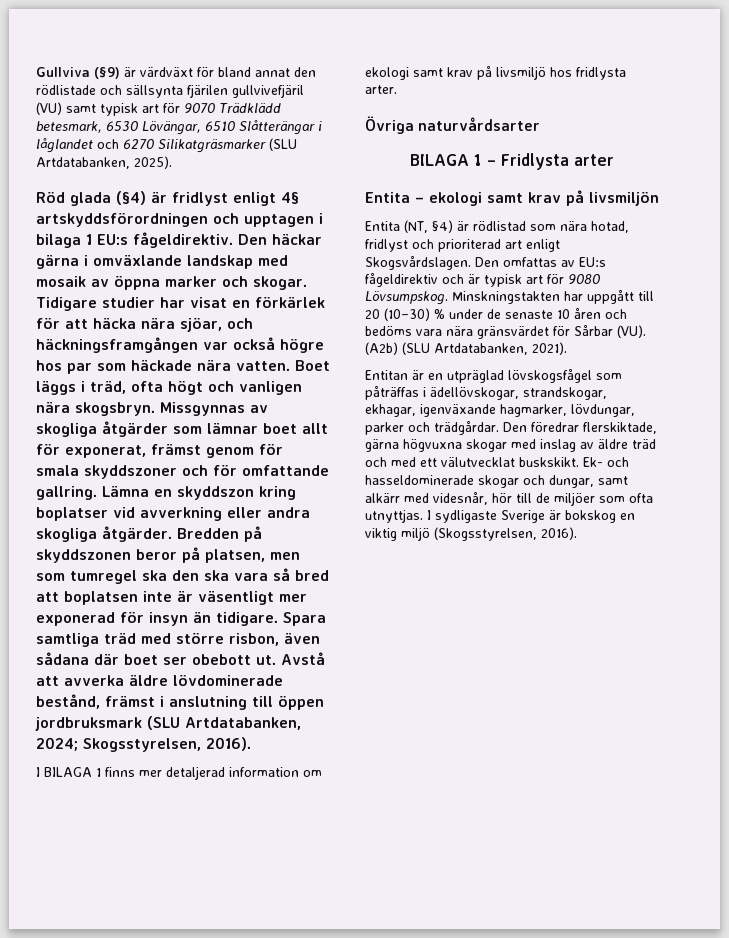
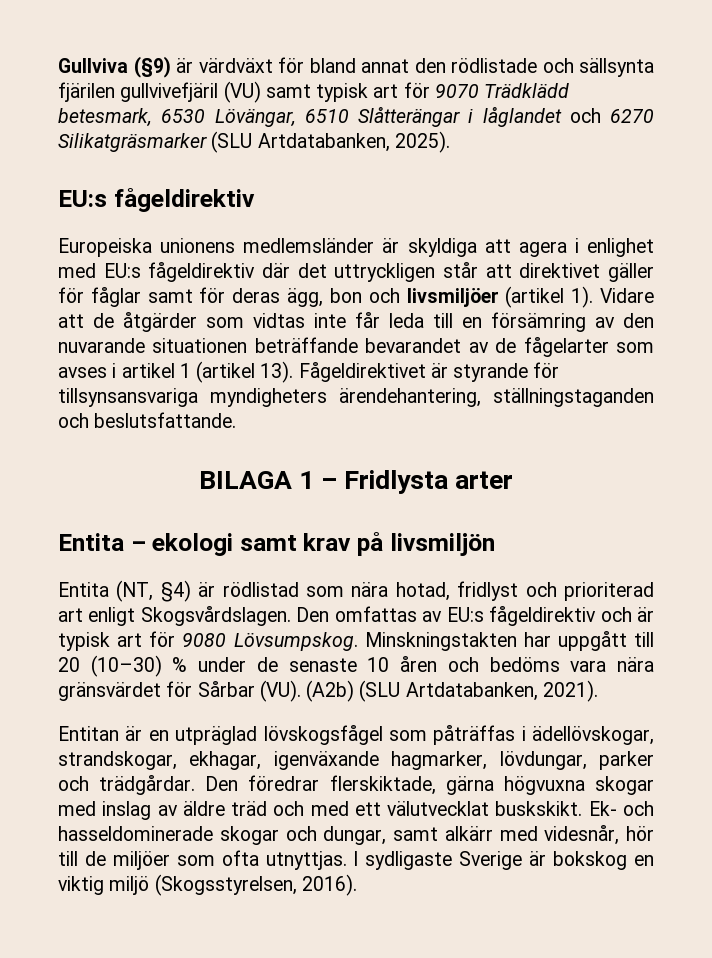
[36,191,299,206] [36,213,323,227] [36,232,322,248] [36,255,288,269] [36,276,307,290] [36,297,325,311] [36,318,253,332] [36,337,324,353] [36,360,330,374] [36,381,302,395] [36,402,268,416] [36,421,328,437] [36,444,283,458] [36,465,329,479] [36,486,296,500] [36,507,310,521] [36,526,262,542] [36,547,300,563] [36,568,329,584] [36,591,307,605] [36,612,326,626] [36,633,320,647] [36,652,325,665] [36,675,283,686] [36,694,324,710] [35,716,301,731] [36,737,251,752] [36,766,322,780] [365,65,626,80] [365,85,397,94] [365,116,541,134] Röd glada (§4) är fridlyst enligt 4§ artskyddsförordningen och upptagen i bilaga 1 EU:s fågeldirektiv. Den häckar gärna i omväxlande landskap med mosaik av öppna marker och skogar. Tidigare studier har visat en förkärlek för att häcka nära sjöar, och häckningsframgången var också högre hos par som häckade nära vatten. Boet läggs i träd, ofta högt och vanligen nära skogsbryn. Missgynnas av skogliga åtgärder som lämnar boet allt för exponerat, främst genom för smala skyddszoner och för omfattande gallring. Lämna en skyddszon kring boplatser vid avverkning eller andra skogliga åtgärder. Bredden på skyddszonen beror på platsen, men som tumregel ska den ska vara så bred att boplatsen inte är väsentligt mer exponerad för insyn än tidigare. Spara samtliga träd med större risbon, även sådana där boet ser obebott ut. Avstå att avverka äldre lövdominerade bestånd, främst i anslutning till öppen jordbruksmark (SLU Artdatabanken, 2024; Skogsstyrelsen, 2016). // I BILAGA 1 finns mer detaljerad information om ekologi samt krav på livsmiljö hos fridlysta arter. // Övriga naturvårdsarter -> [58,188,255,212] [58,238,654,257] [58,262,654,282] [58,286,654,308] [58,312,654,332] [58,337,655,357] [58,361,560,383] [58,388,654,407] [58,412,237,428] EU:s fågeldirektiv // Europeiska unionens medlemsländer är skyldiga att agera i enlighet med EU:s fågeldirektiv där det uttryckligen står att direktivet gäller för fåglar samt för deras ägg, bon och livsmiljöer (artikel 1). Vidare att de åtgärder som vidtas inte får leda till en försämring av den nuvarande situationen beträffande bevarandet av de fågelarter som avses i artikel 1 (artikel 13). Fågeldirektivet är styrande för tillsynsansvariga myndigheters ärendehantering, ställningstaganden och beslutsfattande.

